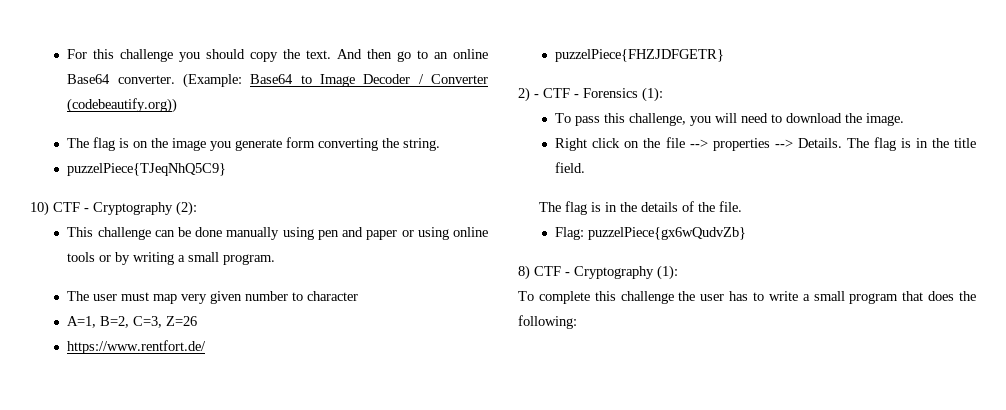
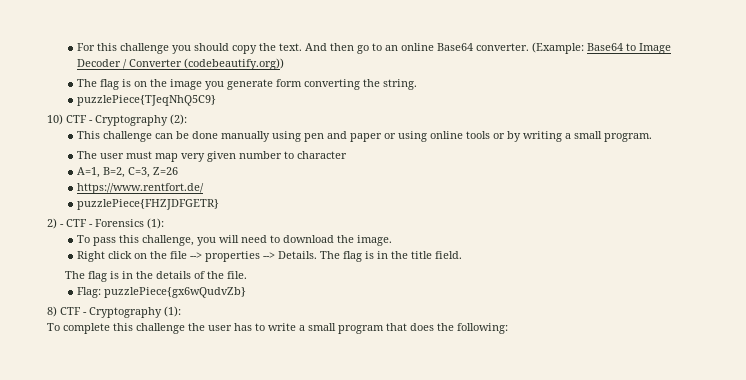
[67,163,227,176] puzzelPiece{TJeqNhQ5C9} -> [77,95,217,106] puzzlePiece{TJeqNhQ5C9}
[555,49,725,62] puzzelPiece{FHZJDFGETR} -> [77,199,220,210] puzzlePiece{FHZJDFGETR}
[588,227,747,240] puzzelPiece{gx6wQudvZb} -> [104,287,247,298] puzzlePiece{gx6wQudvZb}

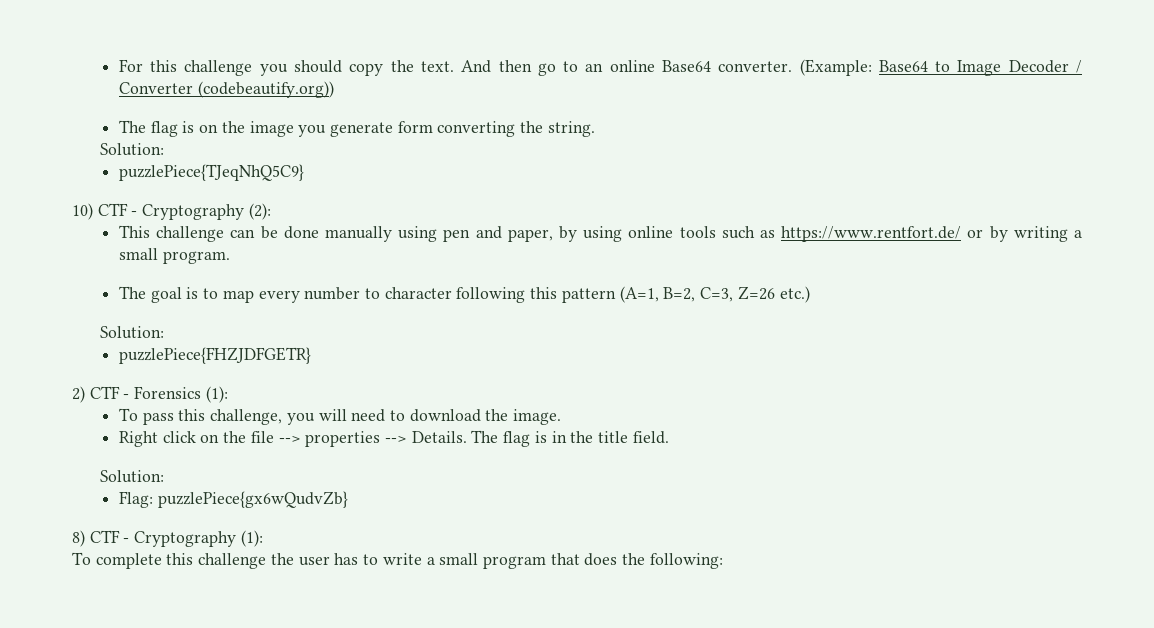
(418, 84) none -> [99,143,164,156] // Solution:
[350,133,397,142] paper or -> [507,226,577,242] paper, by
(491, 135) none -> [721,226,962,242] such as https://www.rentfort.de/
[100,151,237,162] user must map very given -> [150,287,300,303] goal is to map every
[77,167,101,178] // A=1, -> [456,286,659,303] following this pattern (A=1,
[77,183,205,194] // https://www.rentfort.de/ -> [779,286,810,303] [99,326,164,339] etc.) // Solution:
[60,224,64,227] - -> (85, 394) none
[65,271,248,282] The flag is in the details of the file. -> [99,470,164,483] Solution:

